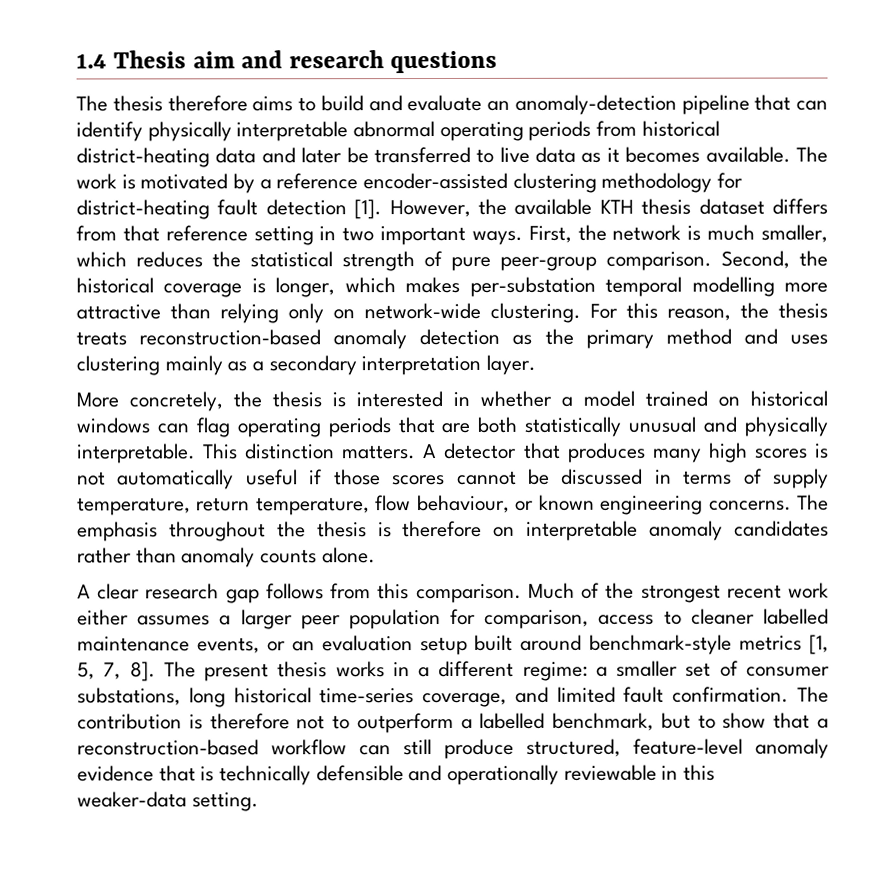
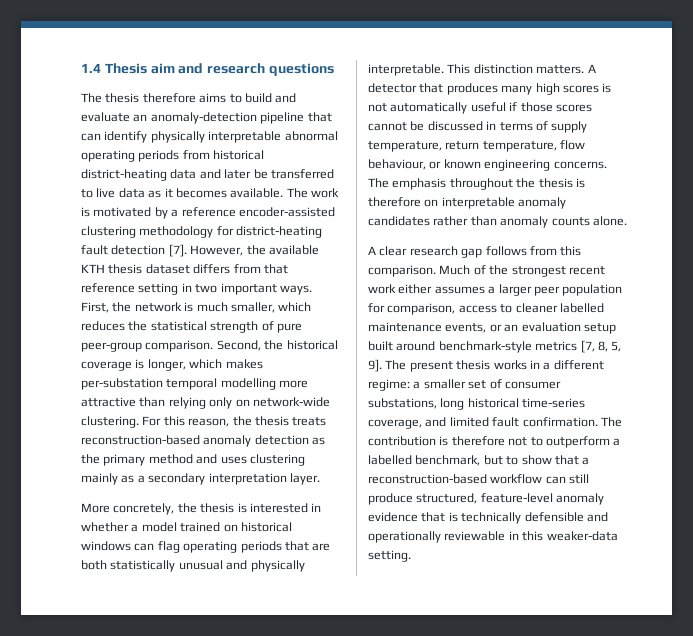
[354,199,383,220] [1]. -> [168,244,187,257] [7].
[808,634,829,655] [77,661,156,682] [1, 5, 7, 8]. -> [580,340,622,353] [368,359,382,372] [7, 8, 5, 9].

